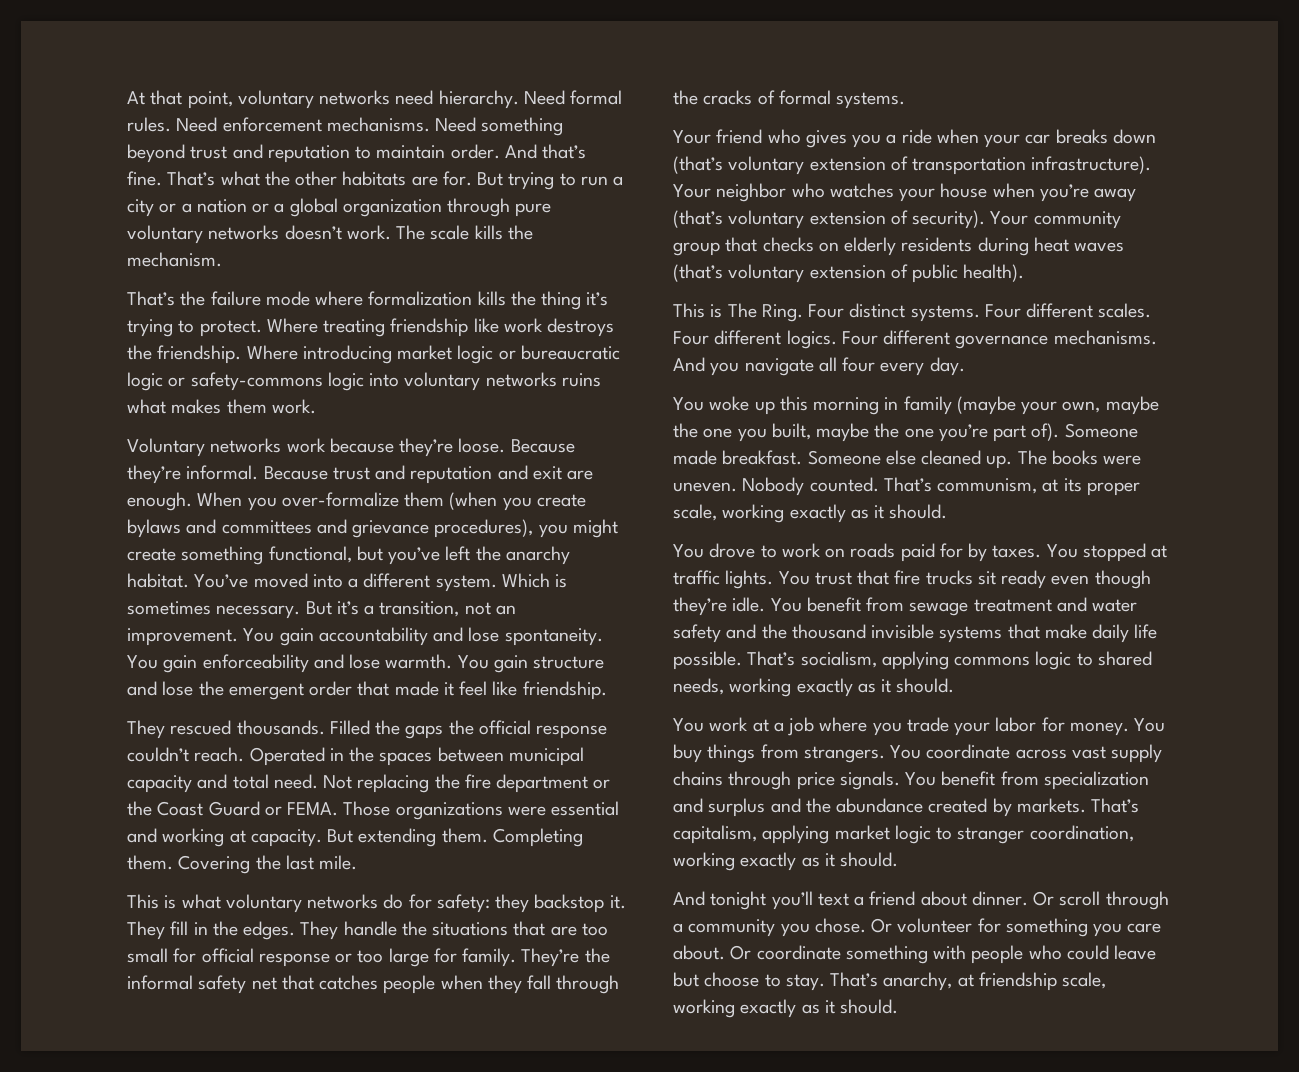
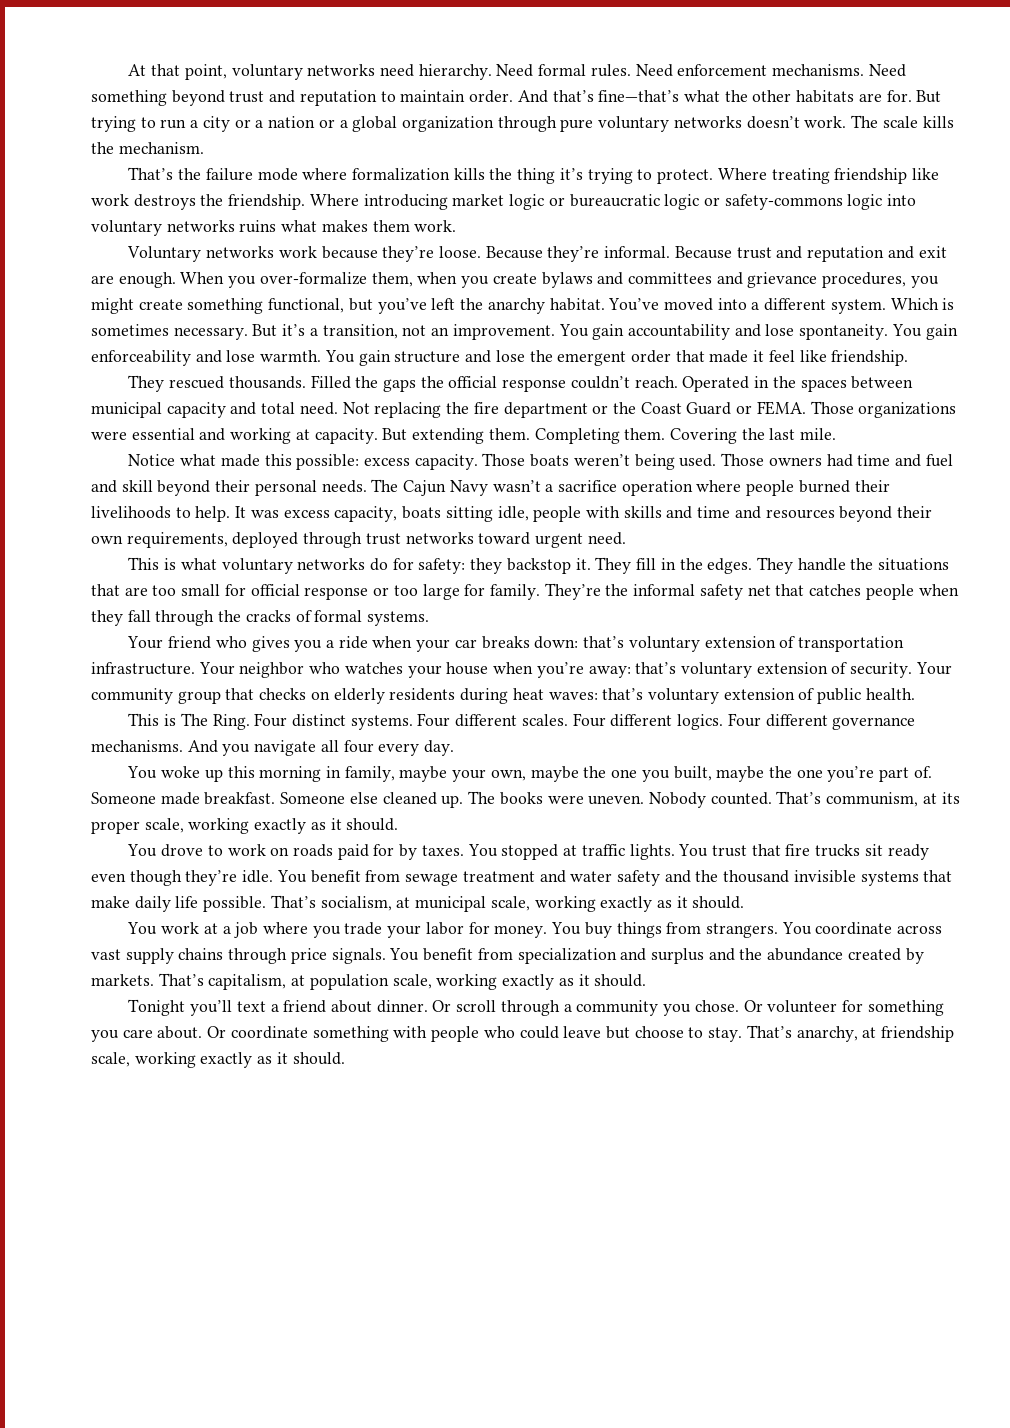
[127,171,216,186] fine. That’s -> [598,90,680,102] fine—that’s
[404,492,498,510] them (when -> [371,272,458,287] them, when
[434,519,534,538] procedures), -> [822,272,907,288] procedures,
(358, 862) none -> [128,453,953,470] [91,479,890,496] [91,506,933,522] [91,532,626,548] // Notice what made this possible: excess capacity. Those boats weren’t being used. Those owners had time and fuel and skill beyond their personal needs. The Cajun Navy wasn’t a sacrifice operation where people burned their livelihoods to help. It was excess capacity, boats sitting idle, people with skills and time and resources beyond their own requirements, deployed through trust networks toward urgent need.
[1112,129,1156,144] [673,156,723,174] down (that’s -> [534,636,625,649] down: that’s
[1031,156,1152,174] infrastructure). -> [91,662,195,675] infrastructure.
[1094,188,1137,202] [673,210,986,229] away (that’s voluntary extension of security). -> [588,662,913,678] away: that’s voluntary extension of security.
[1074,242,1125,252] [673,264,723,282] waves (that’s -> [548,688,644,700] waves: that’s
[963,264,1025,282] health). -> [865,688,915,700] health.
[903,396,1016,415] family (maybe -> [344,766,448,782] family, maybe
[1031,423,1060,441] of). -> [913,766,932,778] of.
[881,651,1152,670] [673,678,724,695] applying commons logic to shared needs, -> [396,896,530,912] at municipal scale,
[762,825,1134,844] [673,852,899,871] [673,891,767,910] applying market logic to stranger coordination, working exactly as it should. // And tonight -> [291,974,647,990] [128,999,186,1016] at population scale, working exactly as it should. // Tonight

